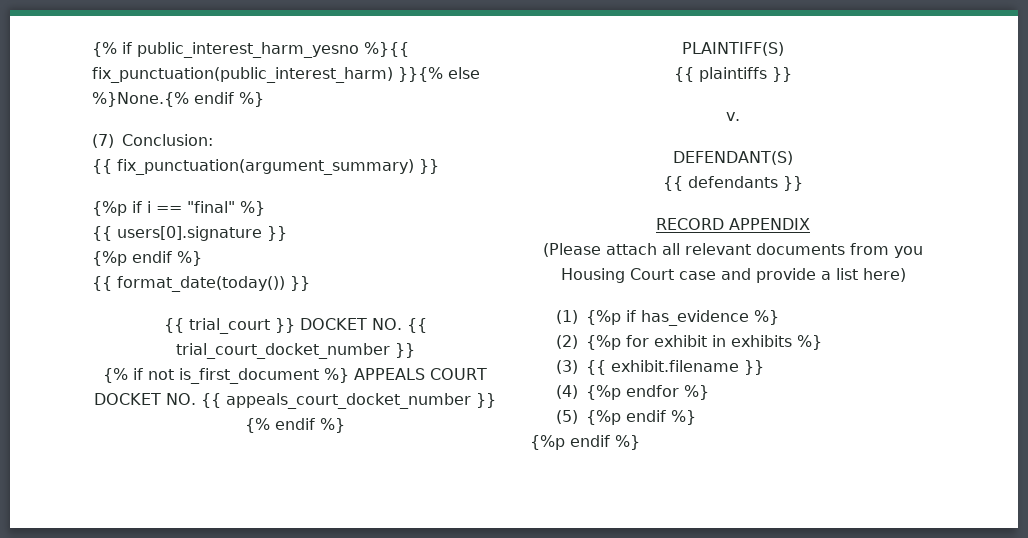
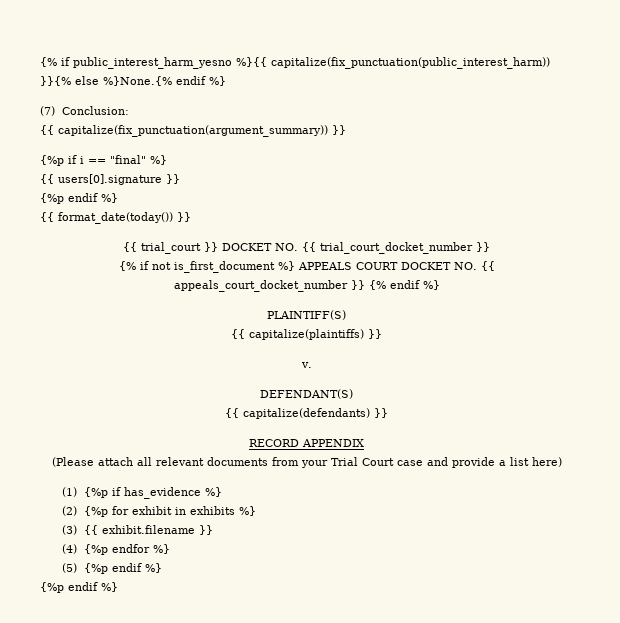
[92,67,393,83] fix_punctuation(public_interest_harm) -> [271,57,550,69] capitalize(fix_punctuation(public_interest_harm))
[117,159,414,175] fix_punctuation(argument_summary) -> [58,125,328,137] capitalize(fix_punctuation(argument_summary))
[699,67,767,82] plaintiffs -> [249,329,364,340] capitalize(plaintiffs)
[688,176,778,188] defendants -> [243,408,370,419] capitalize(defendants)
[894,246,923,258] [560,268,625,283] you Housing -> [300,457,358,468] your Trial

